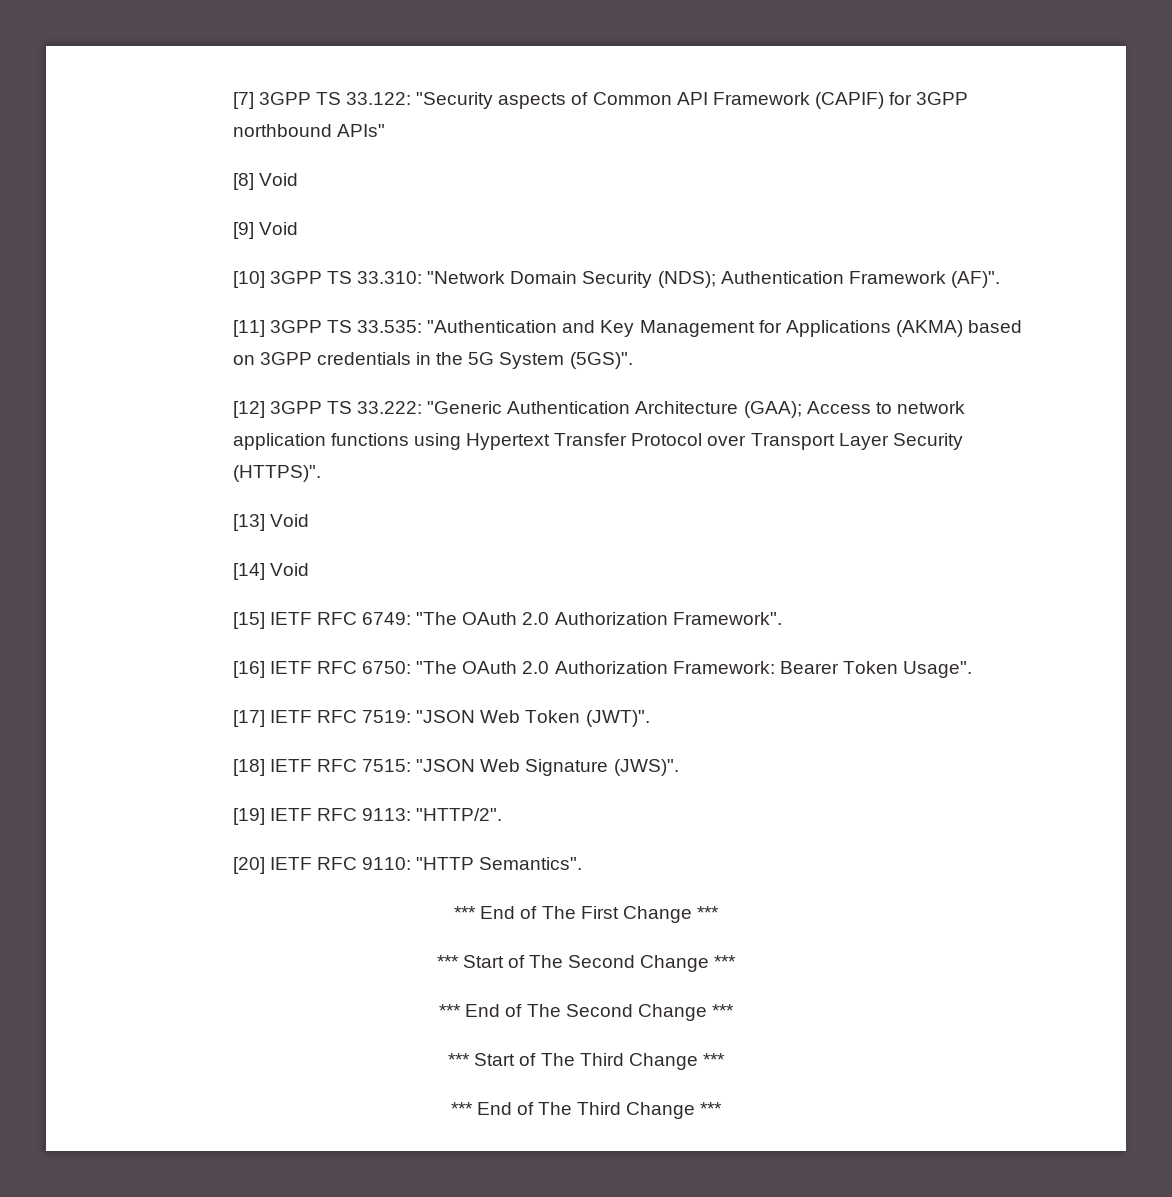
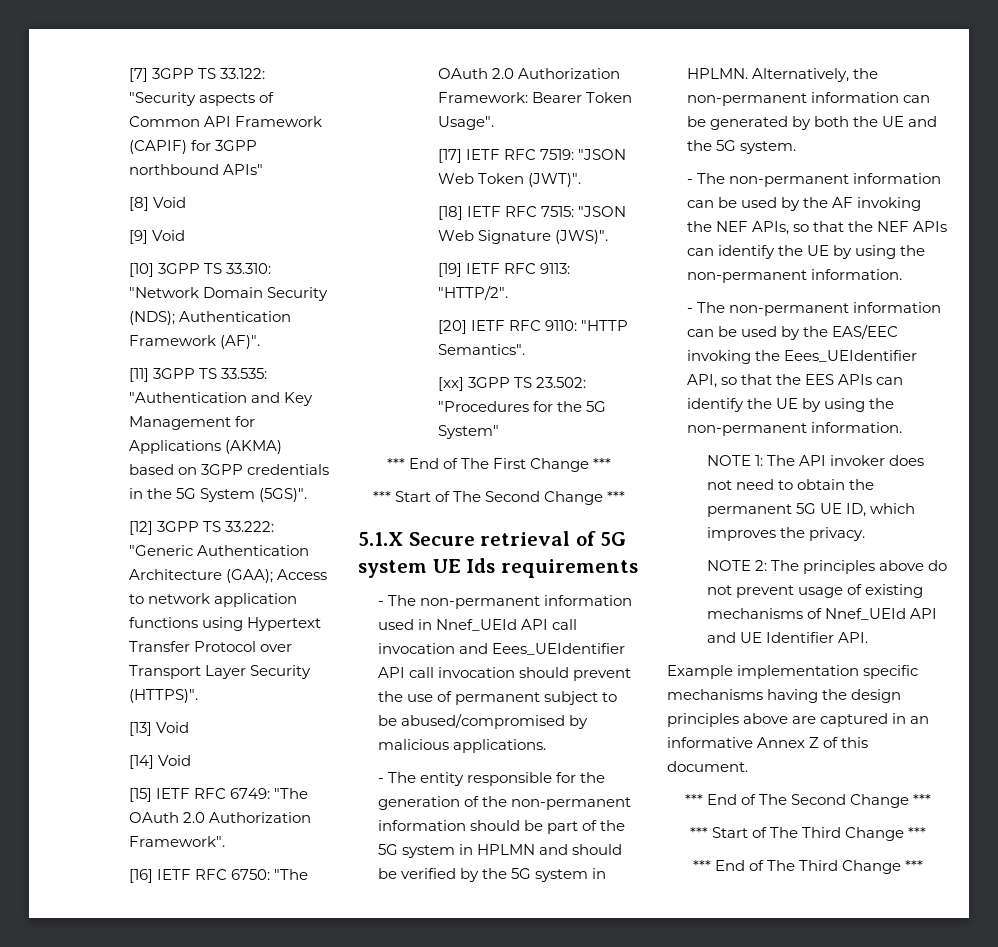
(583, 863) none -> [438,377,587,391] [438,401,607,412] [438,425,500,439] // [xx] 3GPP TS 23.502: "Procedures for the 5G System"
(737, 961) none -> [358,531,627,546] [358,558,638,578] [378,595,633,609] [378,619,578,631] [378,643,626,655] [378,667,632,681] [378,691,618,705] [378,713,589,729] [378,739,547,753] [378,772,606,786] [378,796,632,810] [378,820,626,834] [378,844,623,858] [378,868,607,882] [687,68,879,82] [687,92,931,106] [687,116,938,130] [687,140,797,154] [687,173,942,187] [687,197,922,211] [687,221,948,235] [687,245,926,259] [687,269,903,283] [687,302,942,316] [687,324,899,340] [687,350,918,364] [687,374,904,388] [687,398,895,412] [687,422,903,436] [707,455,925,466] [707,479,875,490] [707,503,916,517] [707,527,866,541] [707,560,948,574] [707,584,924,598] [707,608,938,620] [707,632,869,643] [667,665,919,679] [667,689,902,703] [667,713,930,727] [667,737,869,748] [667,761,748,772] // 5.1.X Secure retrieval of 5G system UE Ids requirements // - The non-permanent information used in Nnef_UEId API call invocation and Eees_UEIdentifier API call invocation should prevent the use of permanent subject to be abused/compromised by malicious applications. // - The entity responsible for the generation of the non-permanent information should be part of the 5G system in HPLMN and should be verified by the 5G system in HPLMN. Alternatively, the non-permanent information can be generated by both the UE and the 5G system. // - The non-permanent information can be used by the AF invoking the NEF APIs, so that the NEF APIs can identify the UE by using the non-permanent information. // - The non-permanent information can be used by the EAS/EEC invoking the Eees_UEIdentifier API, so that the EES APIs can identify the UE by using the non-permanent information. // NOTE 1: The API invoker does not need to obtain the permanent 5G UE ID, which improves the privacy. // NOTE 2: The principles above do not prevent usage of existing mechanisms of Nnef_UEId API and UE Identifier API. // Example implementation specific mechanisms having the design principles above are captured in an informative Annex Z of this document.

